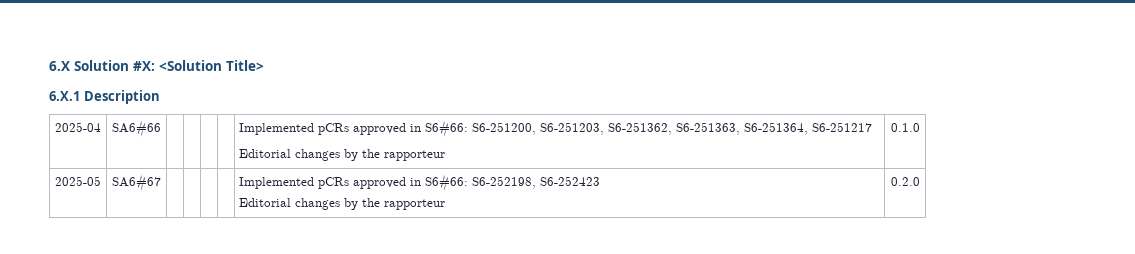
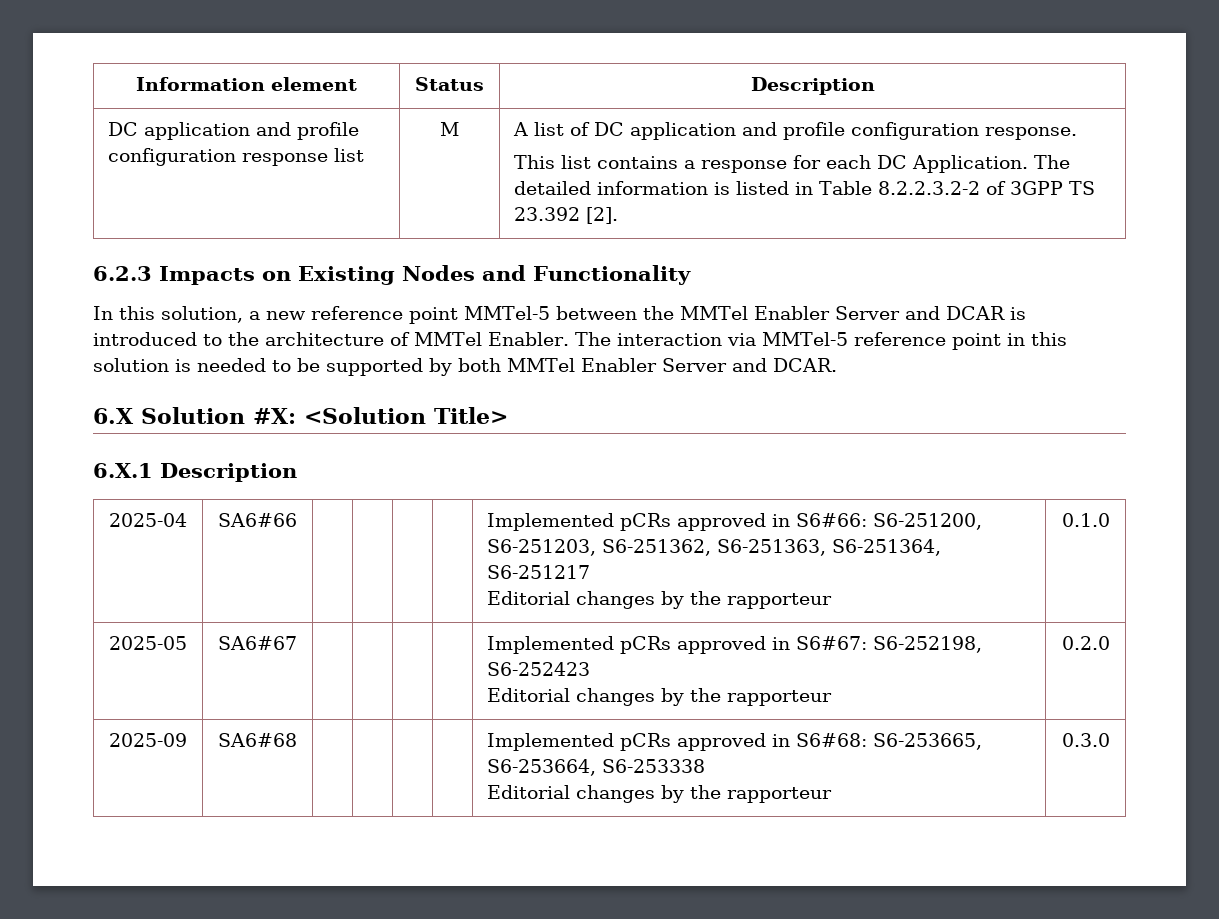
(49, 66) none -> [136,77,357,91] [415,77,484,91] [750,77,875,95] [108,122,360,140] [108,148,365,166] [440,122,459,136] [513,122,1078,140] [514,155,1071,173] [514,181,1096,195] [514,207,619,224] [93,265,691,285] [93,306,1026,324] [93,332,1067,350] [93,358,837,376] Information element | Status | Description // DC application and profile configuration response list | M | A list of DC application and profile configuration response. // This list contains a response for each DC Application. The detailed information is listed in Table 8.2.2.3.2-2 of 3GPP TS 23.392 [2]. // 6.2.3 Impacts on Existing Nodes and Functionality // In this solution, a new reference point MMTel-5 between the MMTel Enabler Server and DCAR is introduced to the architecture of MMTel Enabler. The interaction via MMTel-5 reference point in this solution is needed to be supported by both MMTel Enabler Server and DCAR. //
[425,174,469,191] S6#66: -> [796,636,868,650] S6#67:
(920, 181) none -> [109,733,187,747] [218,733,297,747] [487,733,983,751] [487,759,706,776] [487,785,833,803] [1061,733,1110,747] // 2025-09 | SA6#68 | | | | | Implemented pCRs approved in S6#68: S6-253665, S6-253664, S6-253338 // Editorial changes by the rapporteur | 0.3.0

